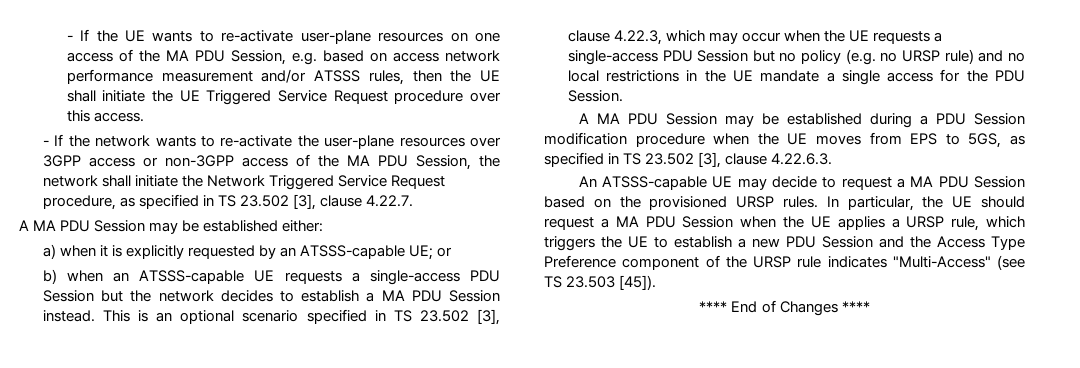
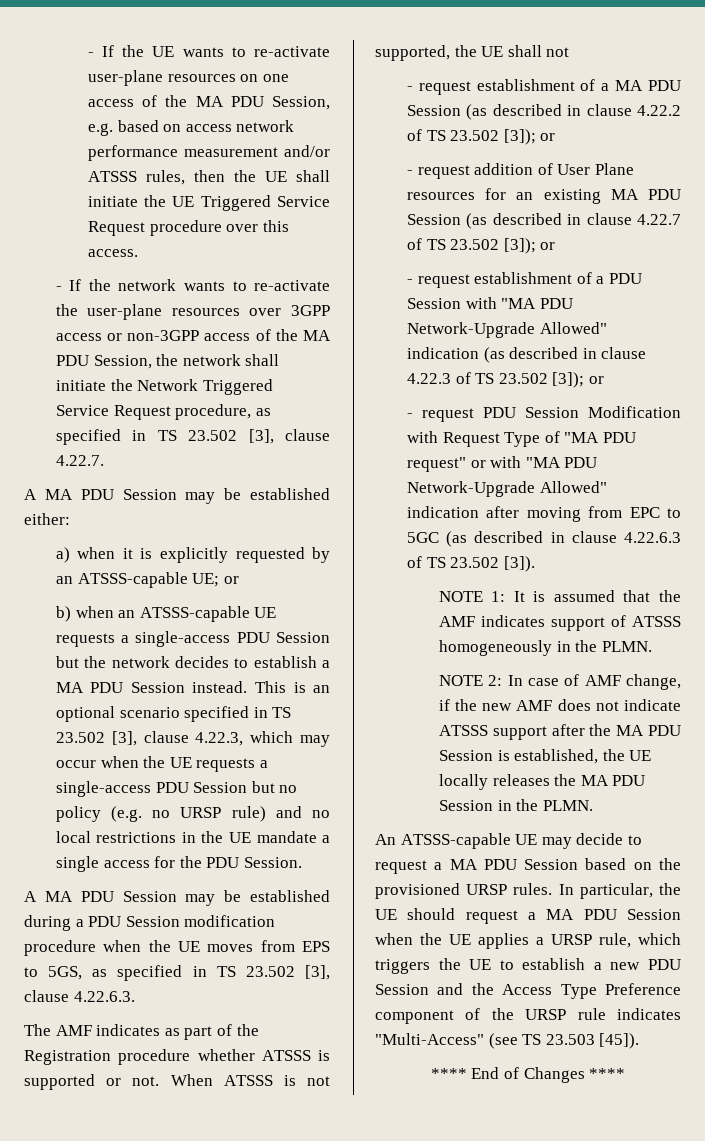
(833, 159) none -> [24,1024,259,1040] [24,1049,330,1065] [24,1074,330,1090] [375,45,570,61] [406,79,681,95] [406,104,681,120] [406,129,556,145] [406,163,634,179] [406,188,681,204] [406,213,681,229] [406,238,556,254] [406,272,642,288] [406,297,573,309] [406,322,607,338] [406,347,647,363] [406,372,604,388] [406,406,681,422] [406,431,636,447] [406,456,598,472] [406,481,607,497] [406,506,681,522] [406,531,681,547] [406,556,535,572] [438,590,681,602] [438,615,681,631] [438,640,652,656] [438,674,681,690] [438,699,681,711] [438,724,681,740] [438,749,652,764] [438,774,646,790] [438,799,593,811] // The AMF indicates as part of the Registration procedure whether ATSSS is supported or not. When ATSSS is not supported, the UE shall not // - request establishment of a MA PDU Session (as described in clause 4.22.2 of TS 23.502 [3]); or // - request addition of User Plane resources for an existing MA PDU Session (as described in clause 4.22.7 of TS 23.502 [3]); or // - request establishment of a PDU Session with "MA PDU Network-Upgrade Allowed" indication (as described in clause 4.22.3 of TS 23.502 [3]); or // - request PDU Session Modification with Request Type of "MA PDU request" or with "MA PDU Network-Upgrade Allowed" indication after moving from EPC to 5GC (as described in clause 4.22.6.3 of TS 23.502 [3]). // NOTE 1: It is assumed that the AMF indicates support of ATSSS homogeneously in the PLMN. // NOTE 2: In case of AMF change, if the new AMF does not indicate ATSSS support after the MA PDU Session is established, the UE locally releases the MA PDU Session in the PLMN.

